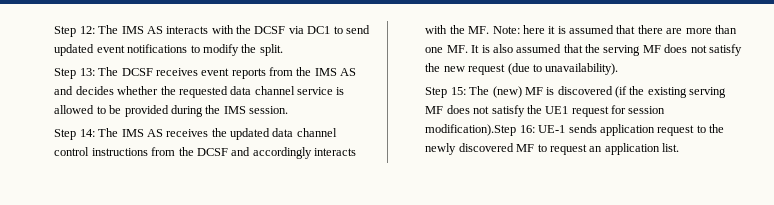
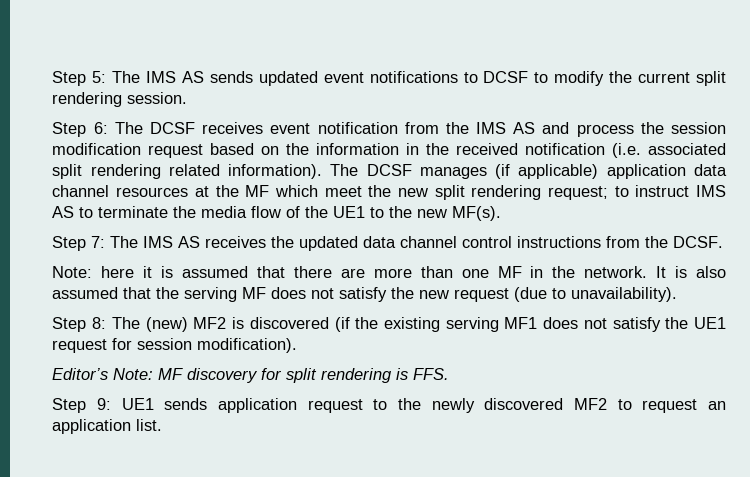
[54,25,370,37] [54,44,283,56] [54,68,95,79] Step 12: The IMS AS interacts with the DCSF via DC1 to send updated event notifications to modify the split. // Step 13: -> [52,71,726,86] [52,92,188,107] [52,122,108,137] Step 5: The IMS AS sends updated event notifications to DCSF to modify the current split rendering session. // Step 6:
[231,68,266,79] reports -> [317,122,398,134] notification
[75,86,345,98] [54,105,289,117] [54,129,95,140] decides whether the requested data channel service is allowed to be provided during the IMS session. // Step 14: -> [576,122,726,137] [52,143,726,158] [52,164,727,179] [52,185,726,200] [52,206,502,221] [52,236,106,251] process the session modification request based on the information in the received notification (i.e. associated split rendering related information). The DCSF manages (if applicable) application data channel resources at the MF which meet the new split rendering request; to instruct IMS AS to terminate the media flow of the UE1 to the new MF(s). // Step 7:
[196,147,357,159] [425,25,490,34] DCSF and accordingly interacts with the MF. -> [673,236,724,248] DCSF. //
[446,45,468,53] MF. -> [497,266,648,278] MF in the network.
[450,87,466,95] 15: -> [92,317,107,329] 8:
[524,87,543,95] MF -> [193,317,227,329] MF2
[425,106,444,114] MF -> [504,317,538,329] MF1
[425,124,566,136] modification).Step 16: UE-1 -> [197,338,298,353] [52,368,450,383] [52,398,154,413] modification). // Editor’s Note: MF discovery for split rendering is FFS. // Step 9: UE1
[516,144,535,152] MF -> [574,398,608,410] MF2

